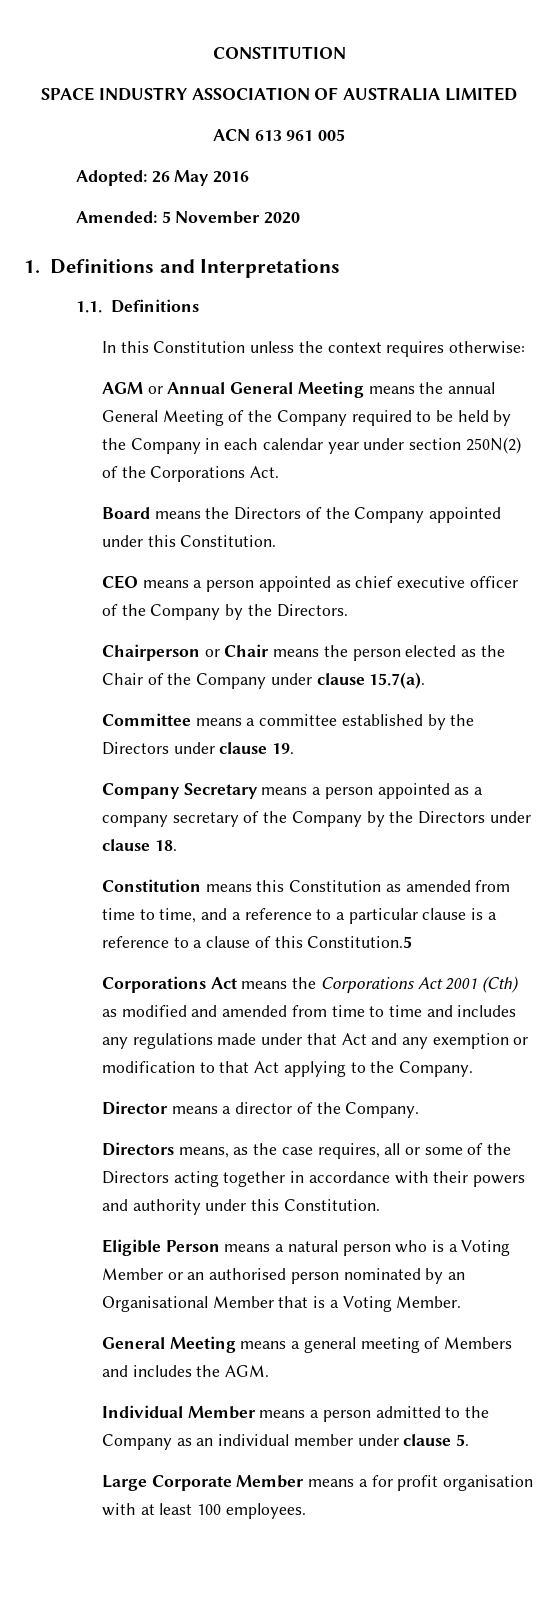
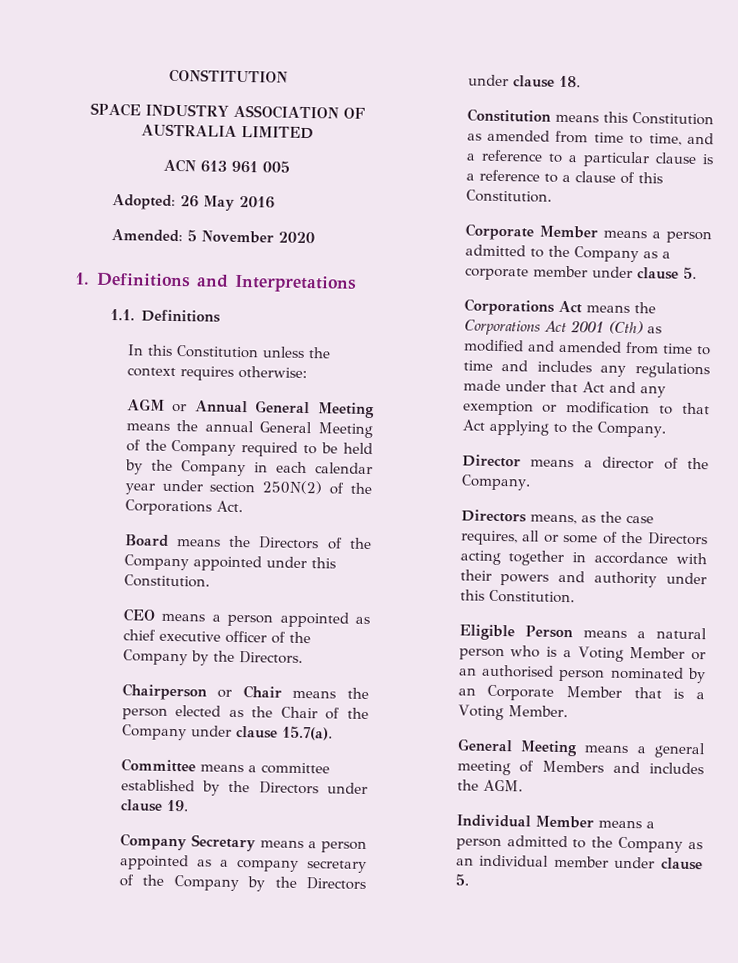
[307,936,413,948] Constitution.5 -> [465,189,552,203] [464,223,712,244] [464,244,671,263] [464,265,697,281] Constitution. // Corporate Member means a person admitted to the Company as a corporate member under clause 5.
[101,1296,208,1312] Organisational -> [487,684,555,701] Corporate
[101,1475,533,1491] [101,1503,306,1519] // Large Corporate Member means a for profit organisation with at least 100 employees. -> (469, 879) none

